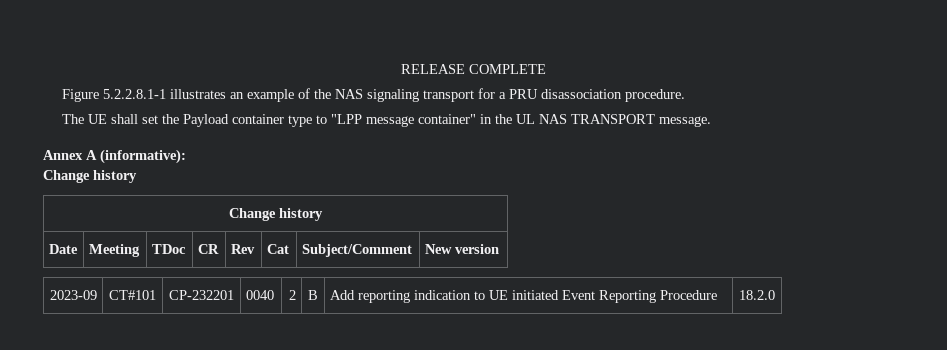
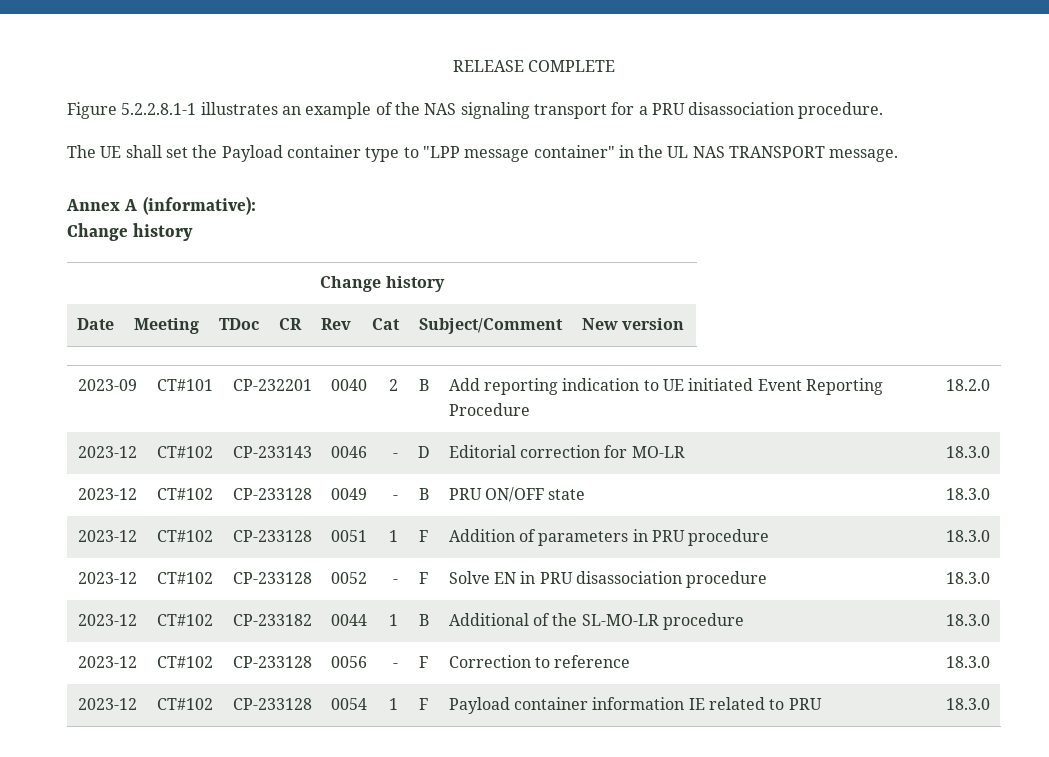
(775, 295) none -> [77,446,137,458] [156,446,213,458] [232,446,312,458] [330,446,367,458] [393,453,399,458] [417,446,430,458] [448,445,685,458] [946,446,990,458] [77,488,137,500] [156,488,213,500] [232,488,312,500] [330,488,367,500] [393,495,399,500] [418,488,429,500] [448,487,586,502] [946,488,990,500] [77,530,137,542] [156,530,213,542] [232,530,312,542] [330,530,367,542] [389,530,399,542] [419,530,428,542] [448,529,770,546] [946,530,990,542] [77,572,137,584] [156,572,213,584] [232,572,312,584] [330,572,367,584] [393,579,399,584] [419,572,428,584] [448,571,768,588] [946,572,990,584] [77,614,137,626] [156,614,213,626] [232,614,312,626] [330,614,367,626] [389,614,399,626] [418,614,429,626] [448,613,744,630] [946,614,990,626] [77,656,137,668] [156,656,213,668] [232,656,312,668] [330,656,367,668] [393,663,399,668] [419,656,428,668] [448,655,631,668] [946,656,990,668] [77,698,137,710] [156,698,213,710] [232,698,312,710] [330,698,367,710] [389,698,399,710] [419,698,428,710] [448,697,822,714] [946,698,990,710] // 2023-12 | CT#102 | CP-233143 | 0046 | - | D | Editorial correction for MO-LR | 18.3.0 // 2023-12 | CT#102 | CP-233128 | 0049 | - | B | PRU ON/OFF state | 18.3.0 // 2023-12 | CT#102 | CP-233128 | 0051 | 1 | F | Addition of parameters in PRU procedure | 18.3.0 // 2023-12 | CT#102 | CP-233128 | 0052 | - | F | Solve EN in PRU disassociation procedure | 18.3.0 // 2023-12 | CT#102 | CP-233182 | 0044 | 1 | B | Additional of the SL-MO-LR procedure | 18.3.0 // 2023-12 | CT#102 | CP-233128 | 0056 | - | F | Correction to reference | 18.3.0 // 2023-12 | CT#102 | CP-233128 | 0054 | 1 | F | Payload container information IE related to PRU | 18.3.0

